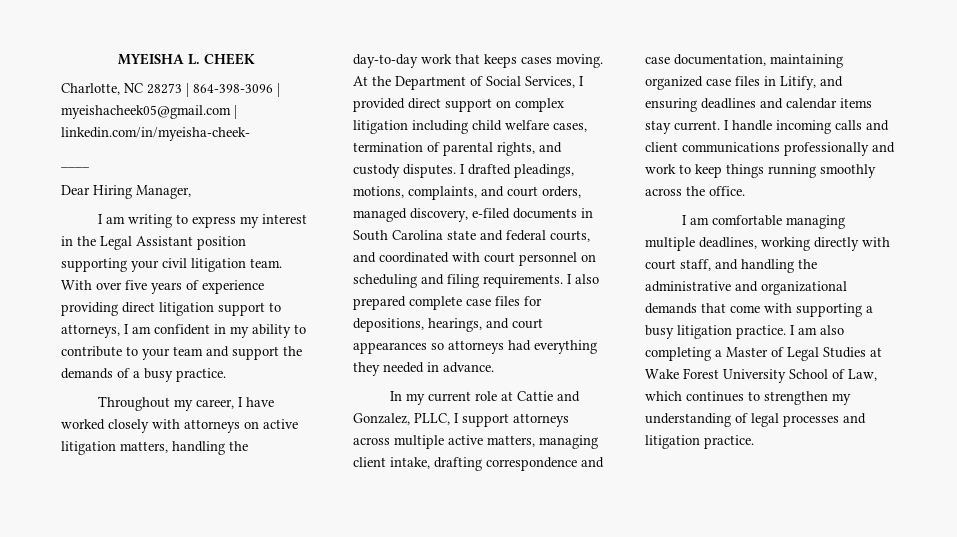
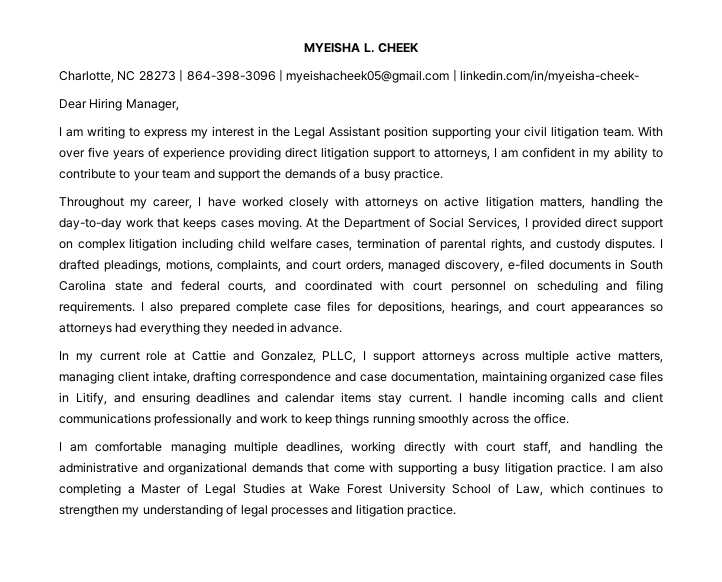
[61,166,90,168] // ____ -> (639, 76) none

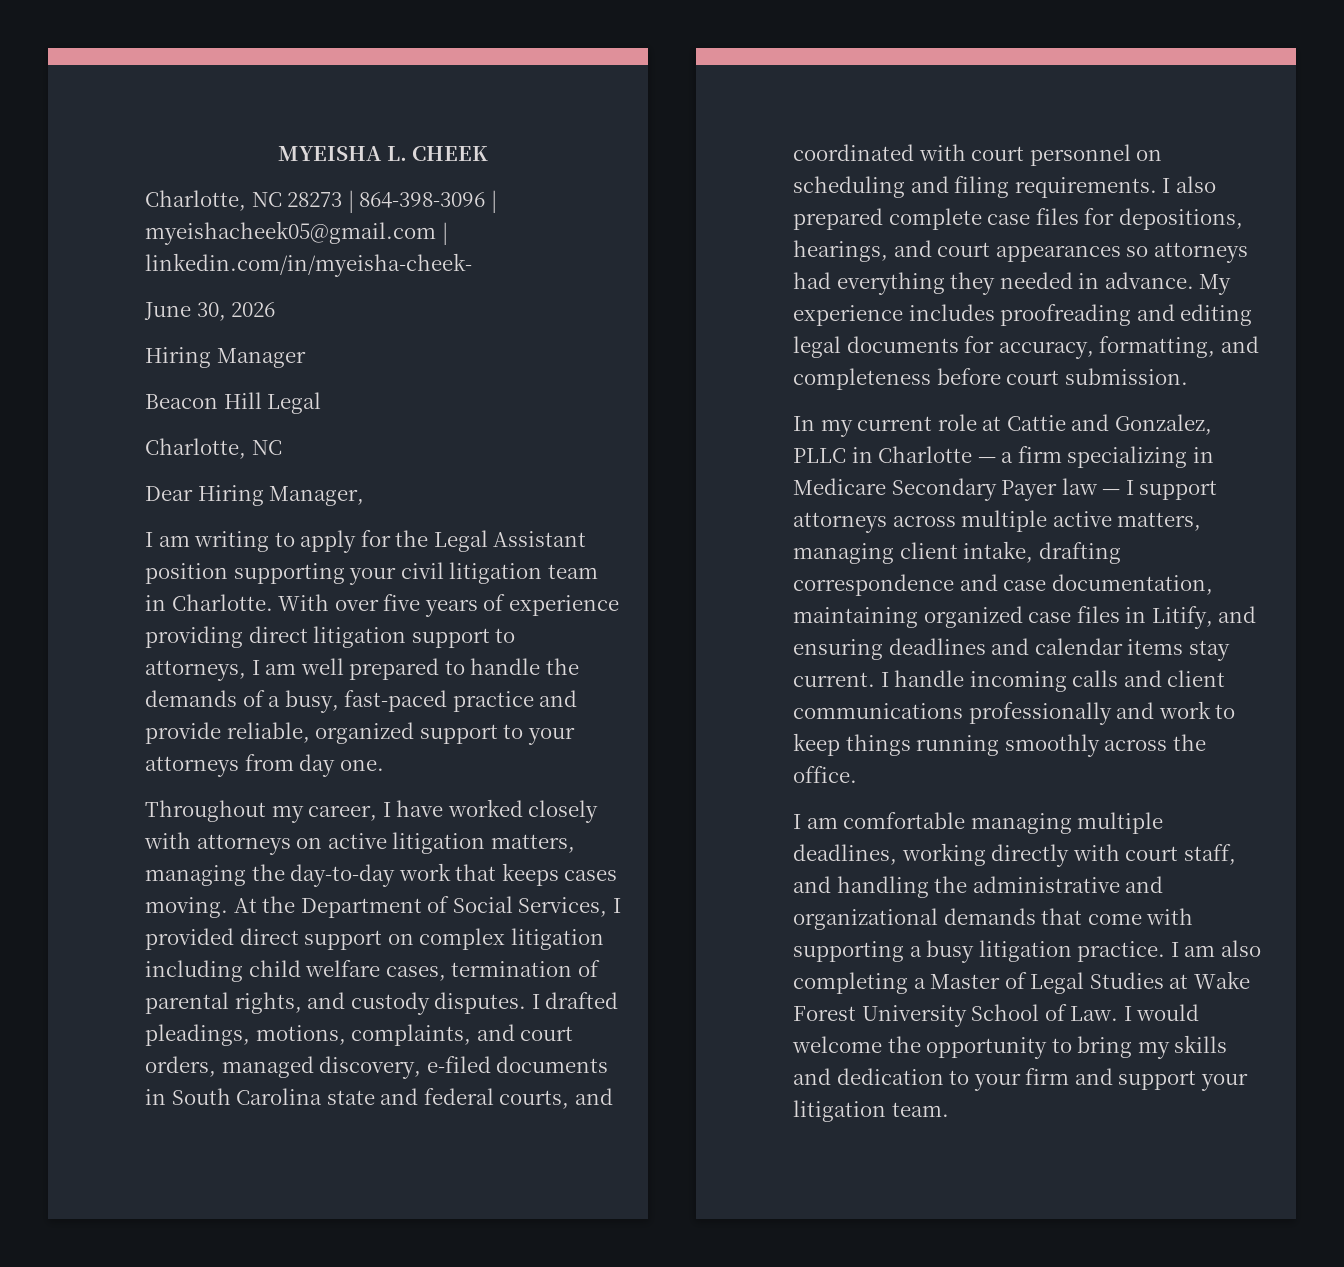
(639, 76) none -> [144,302,276,321] [145,347,306,368] [145,392,322,414] [145,438,282,459] // June 30, 2026 // Hiring Manager // Beacon Hill Legal // Charlotte, NC
[144,126,268,139] express my interest in -> [300,530,391,553] apply for
[603,127,634,137] team. -> [547,564,598,579] [145,594,273,611] team in Charlotte.
[522,147,663,160] [59,168,444,181] confident in my ability to contribute to your team and support the demands of a busy practice. -> [300,658,579,680] [145,690,578,713] [145,722,575,745] [145,754,384,777] well prepared to handle the demands of a busy, fast-paced practice and provide reliable, organized support to your attorneys from day one.
[590,196,639,209] handling -> [145,865,246,886] managing
(343, 328) none -> [1199,274,1232,295] [793,304,1253,326] [793,336,1259,359] [793,368,1188,390] My experience includes proofreading and editing legal documents for accuracy, formatting, and completeness before court submission.
[322,351,357,363] PLLC, -> [793,446,1214,468] [793,478,1121,501] PLLC in Charlotte — a firm specializing in Medicare Secondary Payer law —
[515,483,663,496] [59,504,456,517] Law, which continues to strengthen my understanding of legal processes and litigation practice. -> [1070,1004,1200,1021] [792,1035,1228,1059] [793,1068,1248,1091] [793,1100,949,1122] Law. I would welcome the opportunity to bring my skills and dedication to your firm and support your litigation team.

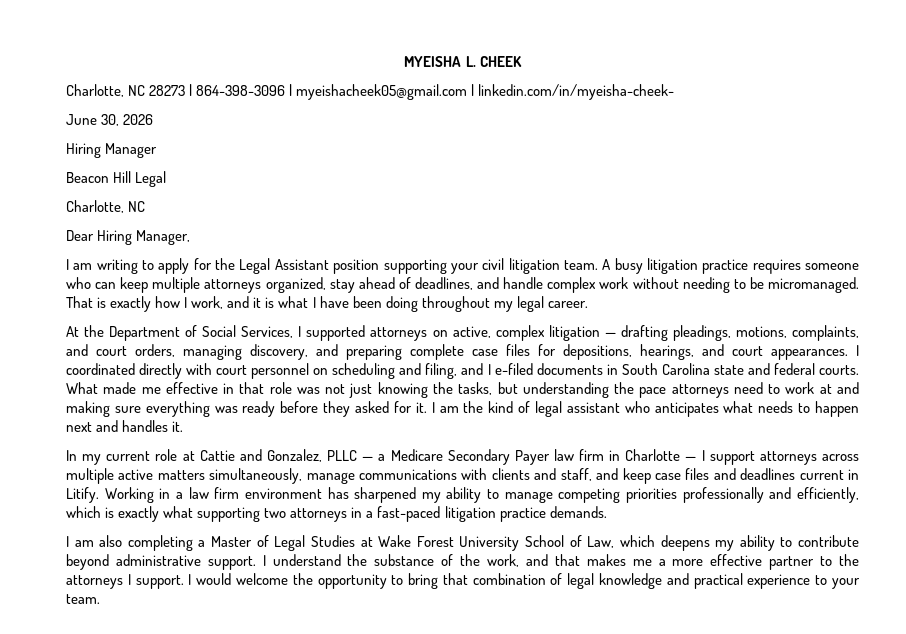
[547,564,598,579] [145,594,619,617] [145,626,516,648] [145,658,579,681] [145,690,578,713] [145,722,575,745] [145,754,384,777] [145,799,599,823] [144,832,575,855] [145,863,618,887] [145,897,228,918] team in Charlotte. With over five years of experience providing direct litigation support to attorneys, I am well prepared to handle the demands of a busy, fast-paced practice and provide reliable, organized support to your attorneys from day one. // Throughout my career, I have worked closely with attorneys on active litigation matters, managing the day-to-day work that keeps cases moving. -> [563,258,860,274] [66,277,859,293] [66,296,588,312] team. A busy litigation practice requires someone who can keep multiple attorneys organized, stay ahead of deadlines, and handle complex work without needing to be micromanaged. That is exactly how I work, and it is what I have been doing throughout my legal career. //
[145,928,604,950] [145,960,600,982] [145,992,619,1015] provided direct support on complex litigation including child welfare cases, termination of parental rights, and custody disputes. I drafted -> [306,325,668,341] supported attorneys on active, complex litigation — drafting
[221,1056,422,1079] managed discovery, -> [183,344,859,360] [66,363,491,379] managing discovery, and preparing complete case files for depositions, hearings, and court appearances. I coordinated directly with court personnel on scheduling and filing, and I
[499,1088,613,1109] [793,144,1163,166] [793,176,1216,198] [793,208,1243,230] [793,240,1248,263] [793,272,1232,295] [793,304,1253,326] [793,336,1259,359] [793,368,1188,390] courts, and coordinated with court personnel on scheduling and filing requirements. I also prepared complete case files for depositions, hearings, and court appearances so attorneys had everything they needed in advance. My experience includes proofreading and editing legal documents for accuracy, formatting, and completeness before court submission. -> [819,365,860,375] [66,382,859,398] [66,401,860,417] [66,420,184,432] courts. What made me effective in that role was not just knowing the tasks, but understanding the pace attorneys need to work at and making sure everything was ready before they asked for it. I am the kind of legal assistant who anticipates what needs to happen next and handles it.
[851,446,1214,468] in Charlotte — a firm specializing in -> [362,454,386,461] — a
(1098, 486) none -> [579,449,681,461] firm in Charlotte
[1117,512,1202,531] [793,541,1121,564] [793,574,1213,596] [793,606,1257,629] [793,638,1230,661] [793,670,1226,692] [793,701,1236,725] [793,733,1206,757] [793,766,857,783] [793,812,1164,834] [793,843,1236,867] [793,876,1164,898] [793,908,1194,930] [793,940,1166,963] matters, managing client intake, drafting correspondence and case documentation, maintaining organized case files in Litify, and ensuring deadlines and calendar items stay current. I handle incoming calls and client communications professionally and work to keep things running smoothly across the office. // I am comfortable managing multiple deadlines, working directly with court staff, and handling the administrative and organizational demands that come with supporting a busy litigation practice. -> [157,468,859,484] [66,487,859,503] [66,506,607,522] matters simultaneously, manage communications with clients and staff, and keep case files and deadlines current in Litify. Working in a law firm environment has sharpened my ability to manage competing priorities professionally and efficiently, which is exactly what supporting two attorneys in a fast-paced litigation practice demands. //
[1070,1006,1119,1021] Law. -> [587,535,859,551] [66,554,860,570] [66,574,184,589] Law, which deepens my ability to contribute beyond administrative support. I understand the substance of the work, and that makes me a more effective partner to the attorneys I support.
[1137,1035,1228,1059] [793,1068,1248,1091] [793,1100,886,1122] my skills and dedication to your firm and support your litigation -> [442,573,860,589] that combination of legal knowledge and practical experience to your

